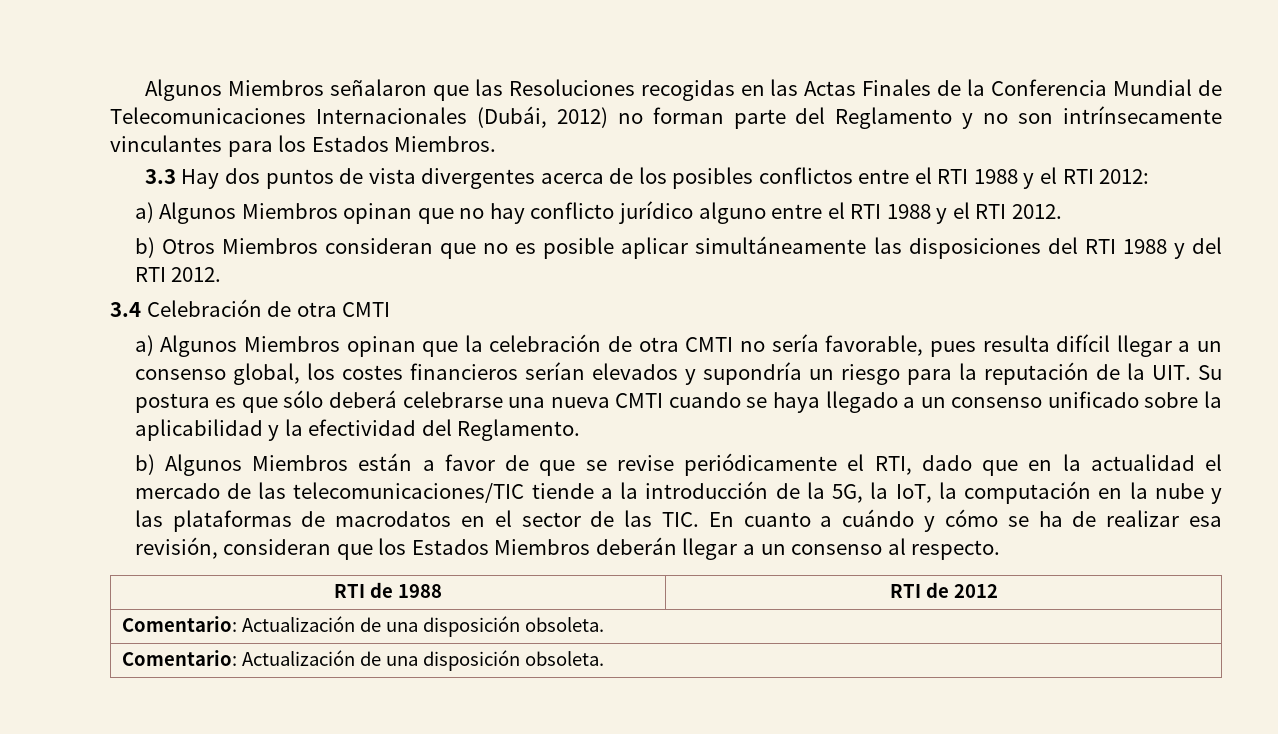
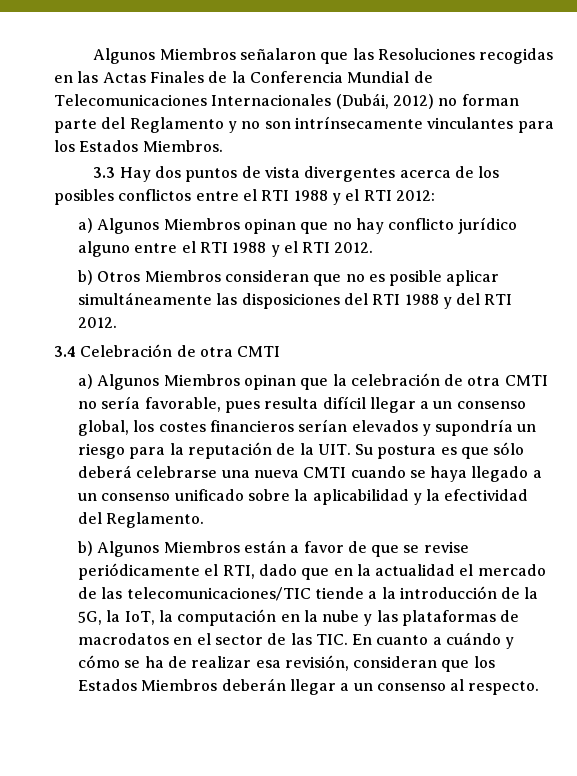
[334,582,442,598] [889,582,998,598] [122,616,605,637] [122,650,605,671] // RTI de 1988 | RTI de 2012 // Comentario: Actualización de una disposición obsoleta. // Comentario: Actualización de una disposición obsoleta. -> (540, 688) none

